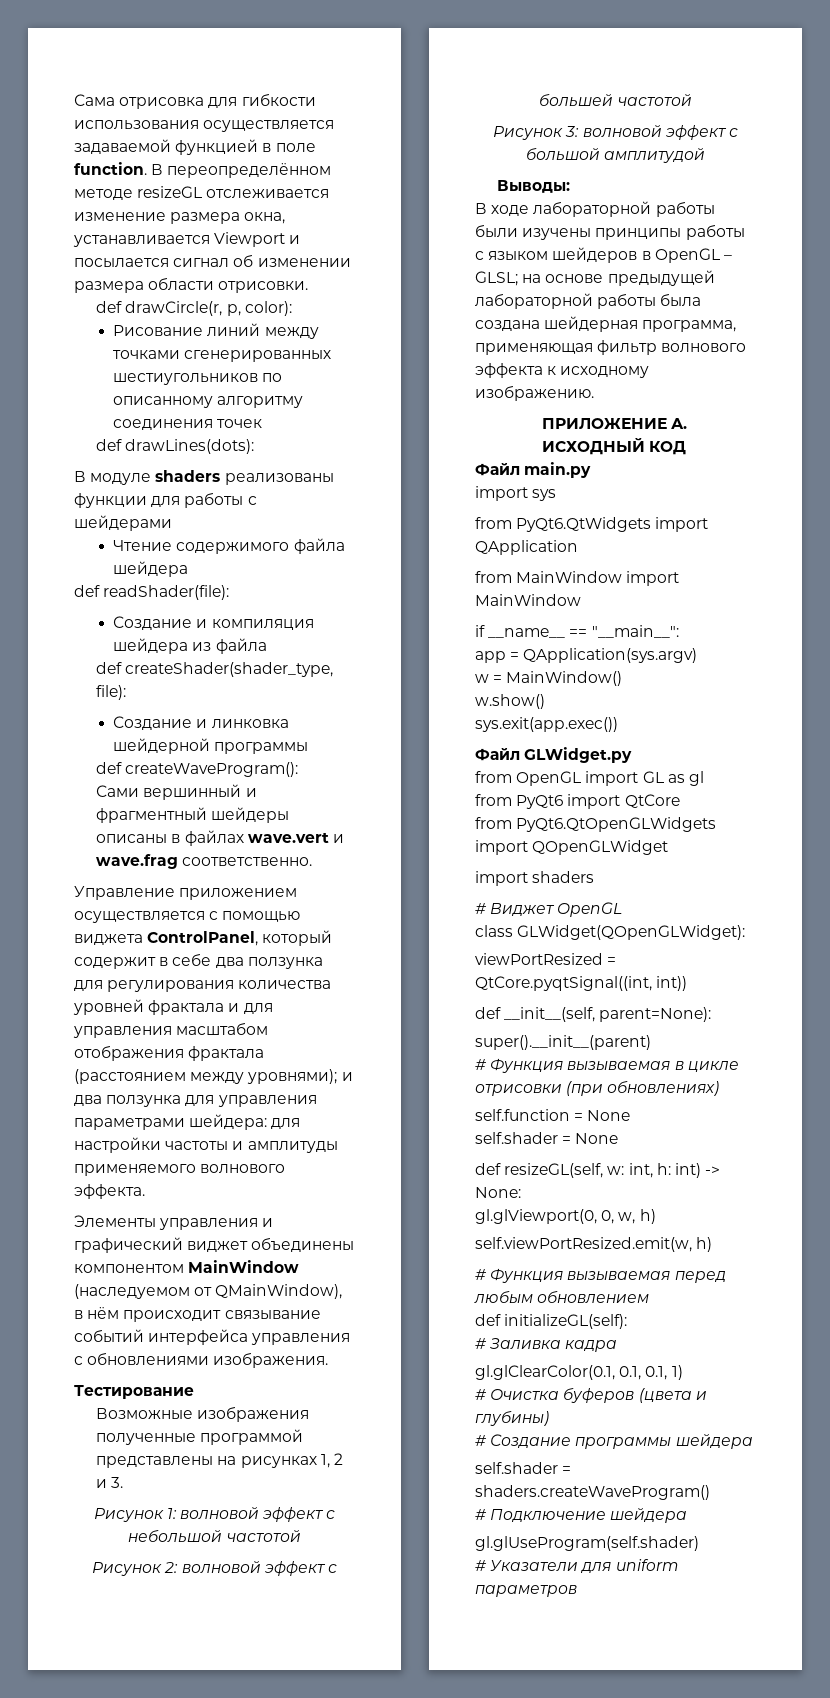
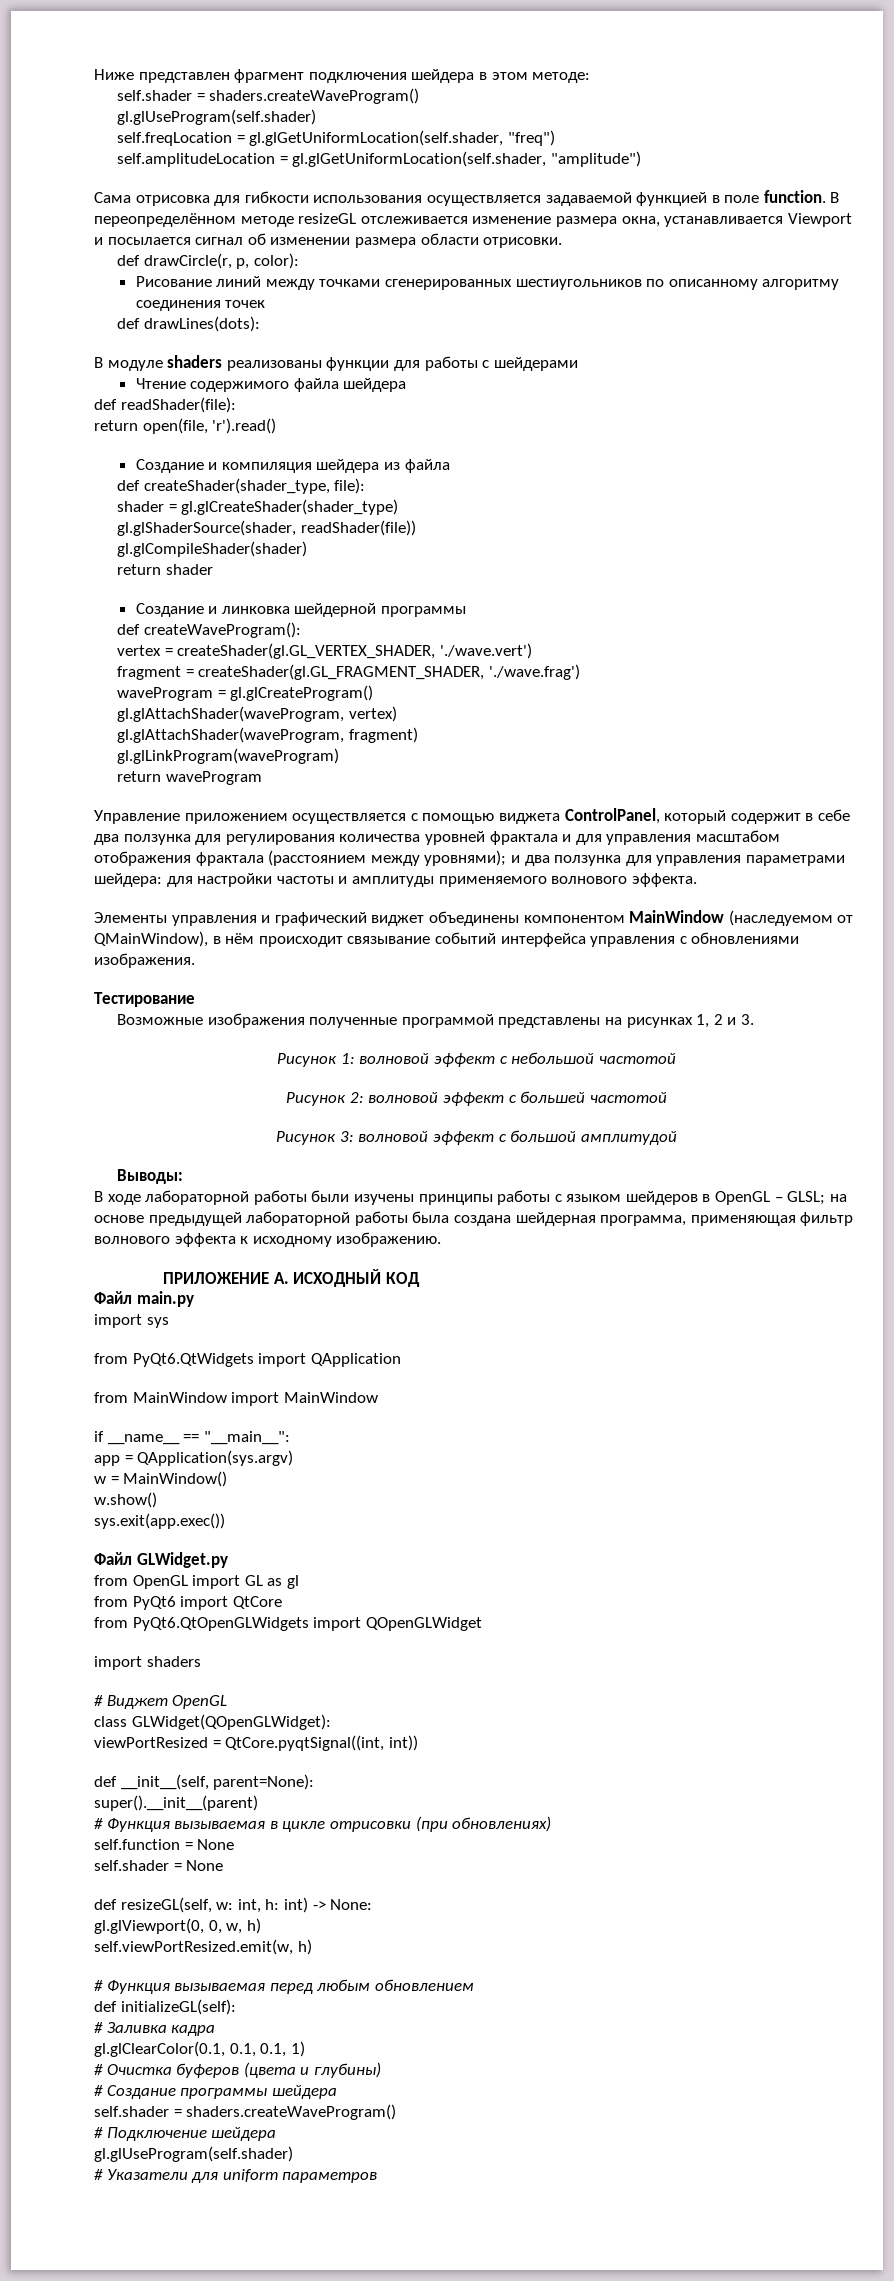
(74, 100) none -> [94,69,591,83] [116,88,420,104] [116,109,316,125] [116,130,555,146] [116,151,641,167] Ниже представлен фрагмент подключения шейдера в этом методе: // self.shader = shaders.createWaveProgram() // gl.glUseProgram(self.shader) // self.freqLocation = gl.glGetUniformLocation(self.shader, "freq") // self.amplitudeLocation = gl.glGetUniformLocation(self.shader, "amplitude") //
(230, 592) none -> [94,418,277,434] // return open(file, 'r').read()
(127, 692) none -> [116,499,399,515] [116,520,416,536] [116,541,307,557] [116,564,213,575] // shader = gl.glCreateShader(shader_type) // gl.glShaderSource(shader, readShader(file)) // gl.glCompileShader(shader) // return shader
[96,784,257,800] [96,807,290,823] [96,830,344,846] [96,854,313,869] Сами вершинный и фрагментный шейдеры описаны в файлах wave.vert и wave.frag соответственно. -> [116,643,532,659] [116,664,580,680] [116,685,374,701] [116,706,397,722] [116,727,418,743] [116,748,339,764] [116,771,262,785] vertex = createShader(gl.GL_VERTEX_SHADER, './wave.vert') // fragment = createShader(gl.GL_FRAGMENT_SHADER, './wave.frag') // waveProgram = gl.glCreateProgram() // gl.glAttachShader(waveProgram, vertex) // gl.glAttachShader(waveProgram, fragment) // gl.glLinkProgram(waveProgram) // return waveProgram

